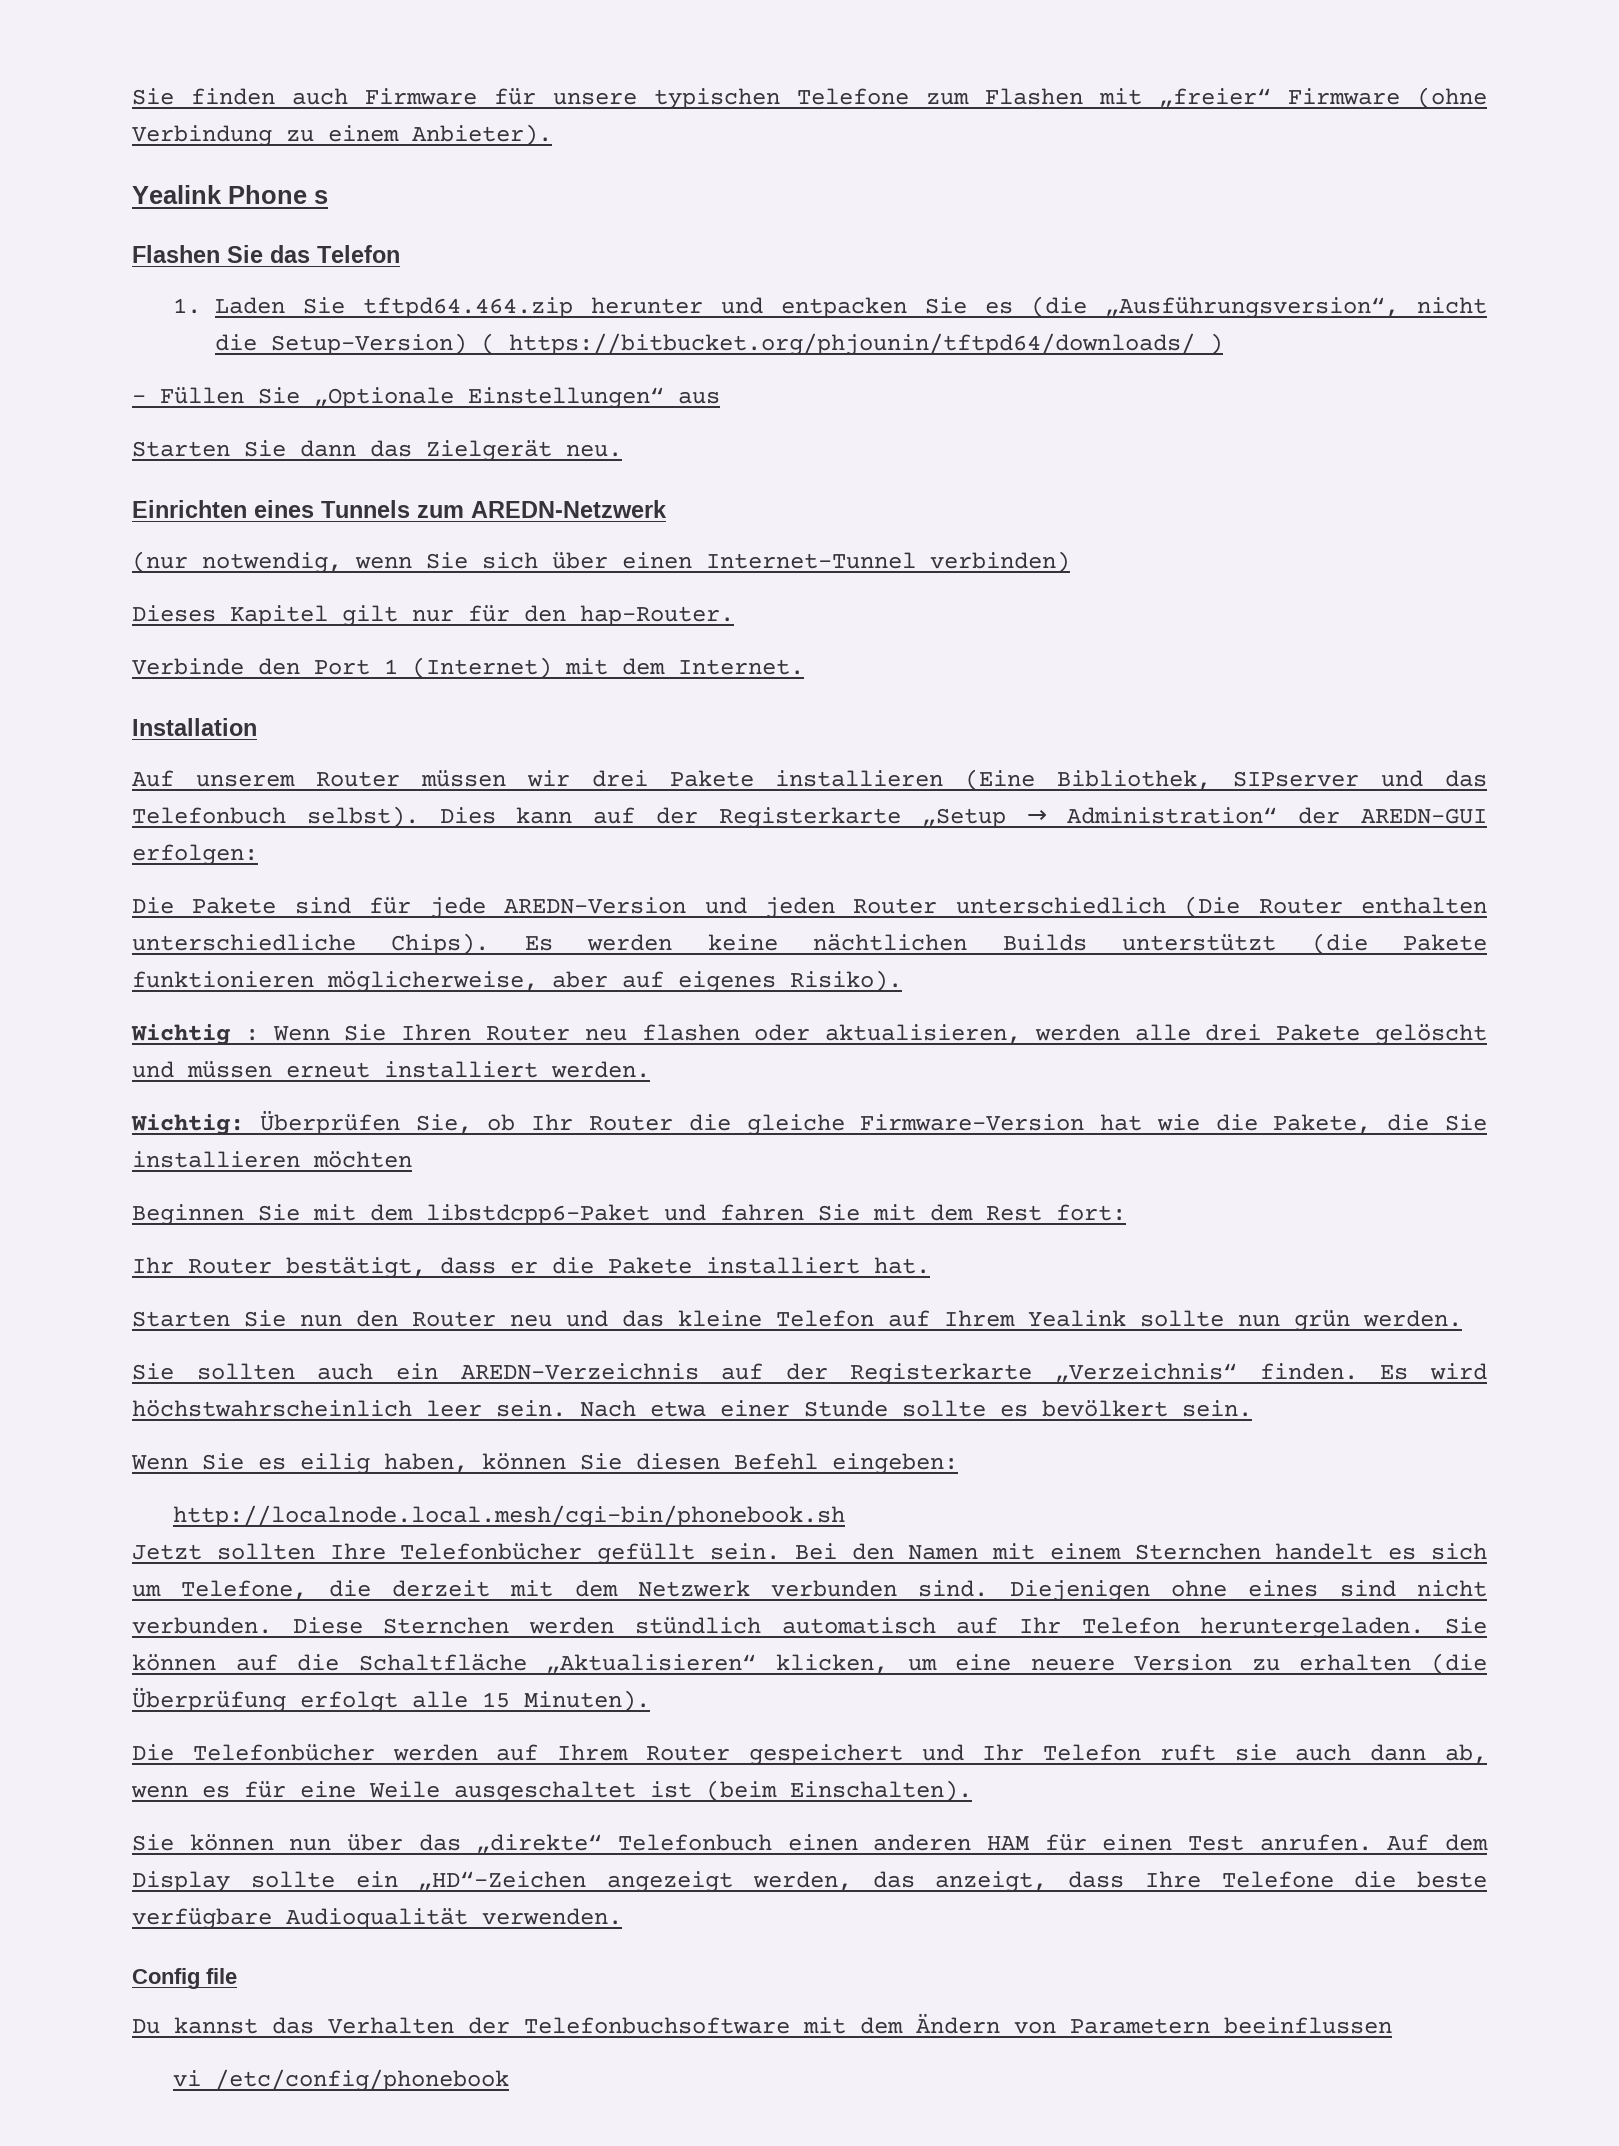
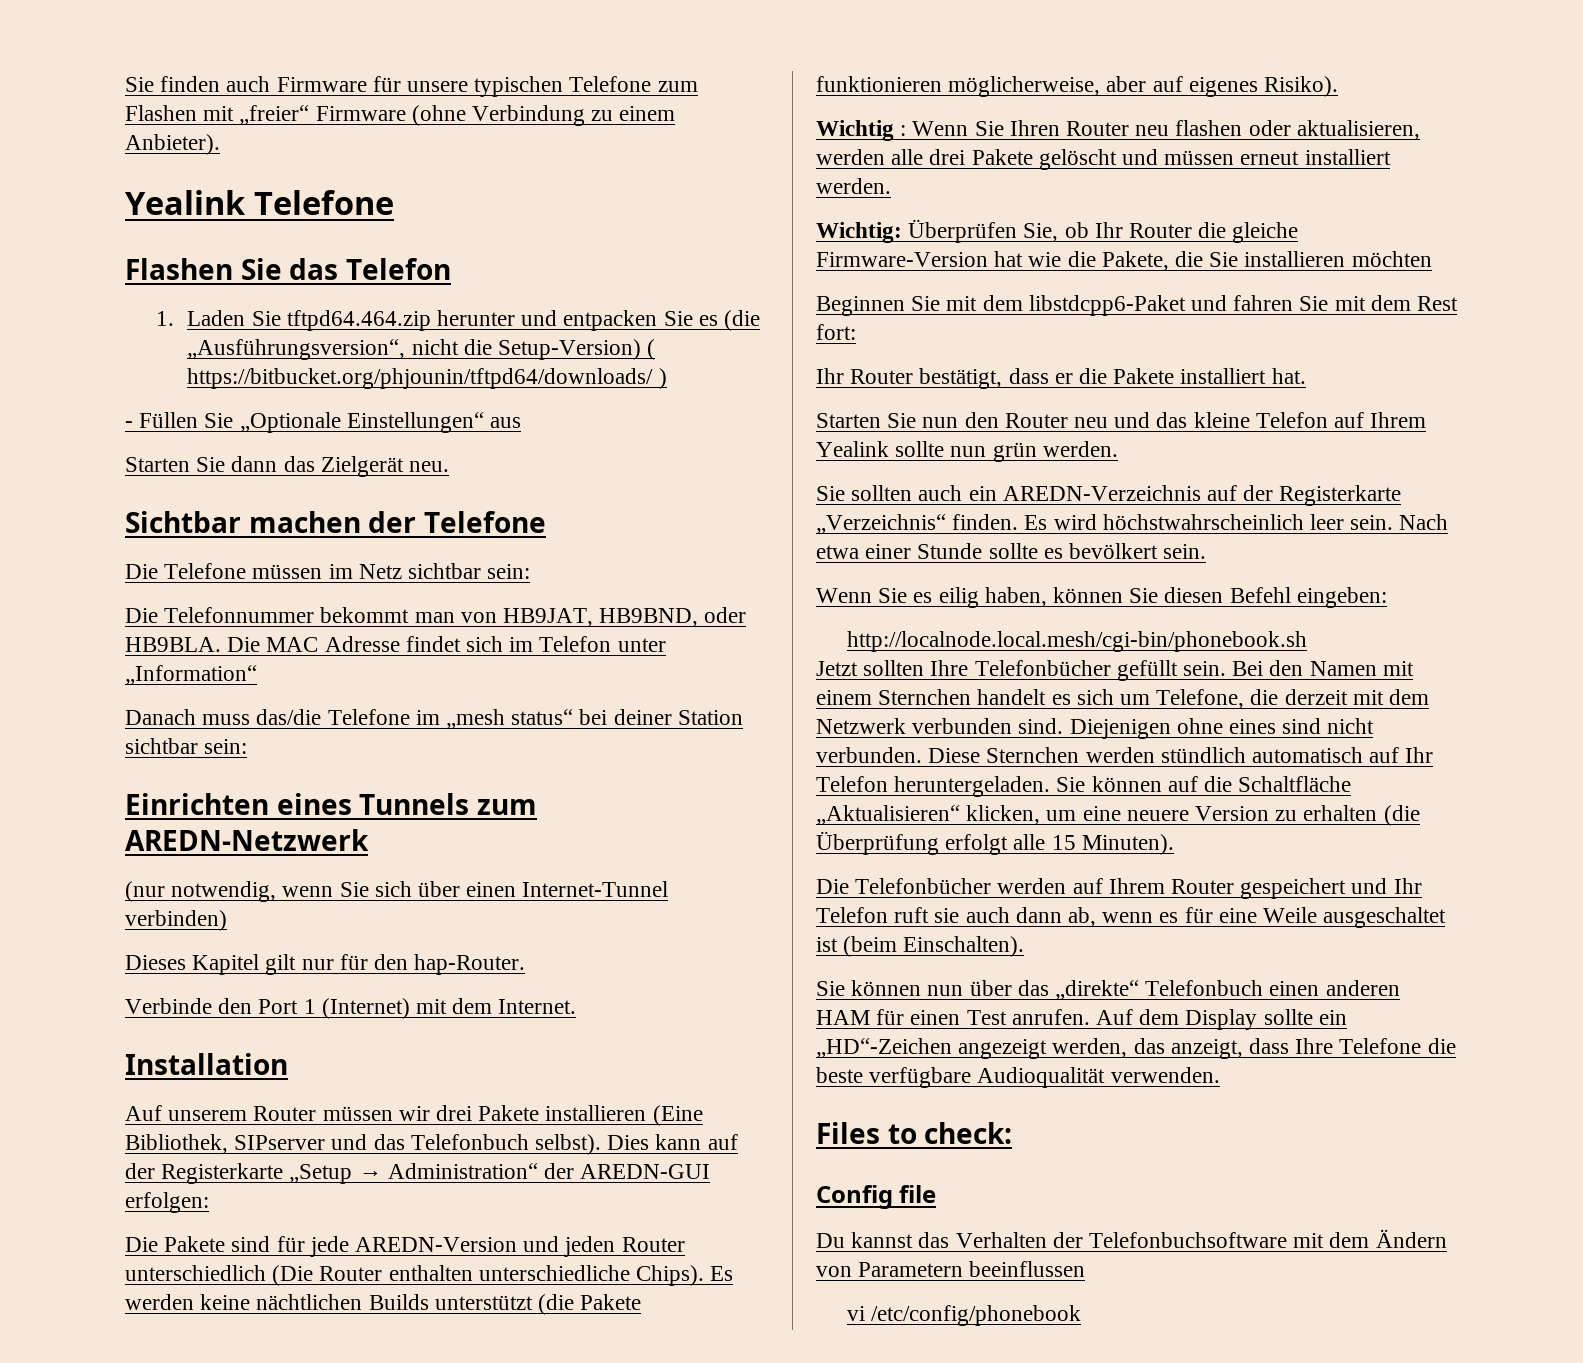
[228,185,328,204] Phone s -> [253,190,394,215] Telefone
(622, 450) none -> [125,511,546,533] [125,563,531,579] [125,607,747,627] [125,636,666,652] [125,665,257,685] [125,709,743,729] [125,738,248,754] // Sichtbar machen der Telefone // Die Telefone müssen im Netz sichtbar sein: // Die Telefonnummer bekommt man von HB9JAT, HB9BND, oder HB9BLA. Die MAC Adresse findet sich im Telefon unter „Information“ // Danach muss das/die Telefone im „mesh status“ bei deiner Station sichtbar sein:
(622, 1916) none -> [816,1122,1013,1144] // Files to check:

